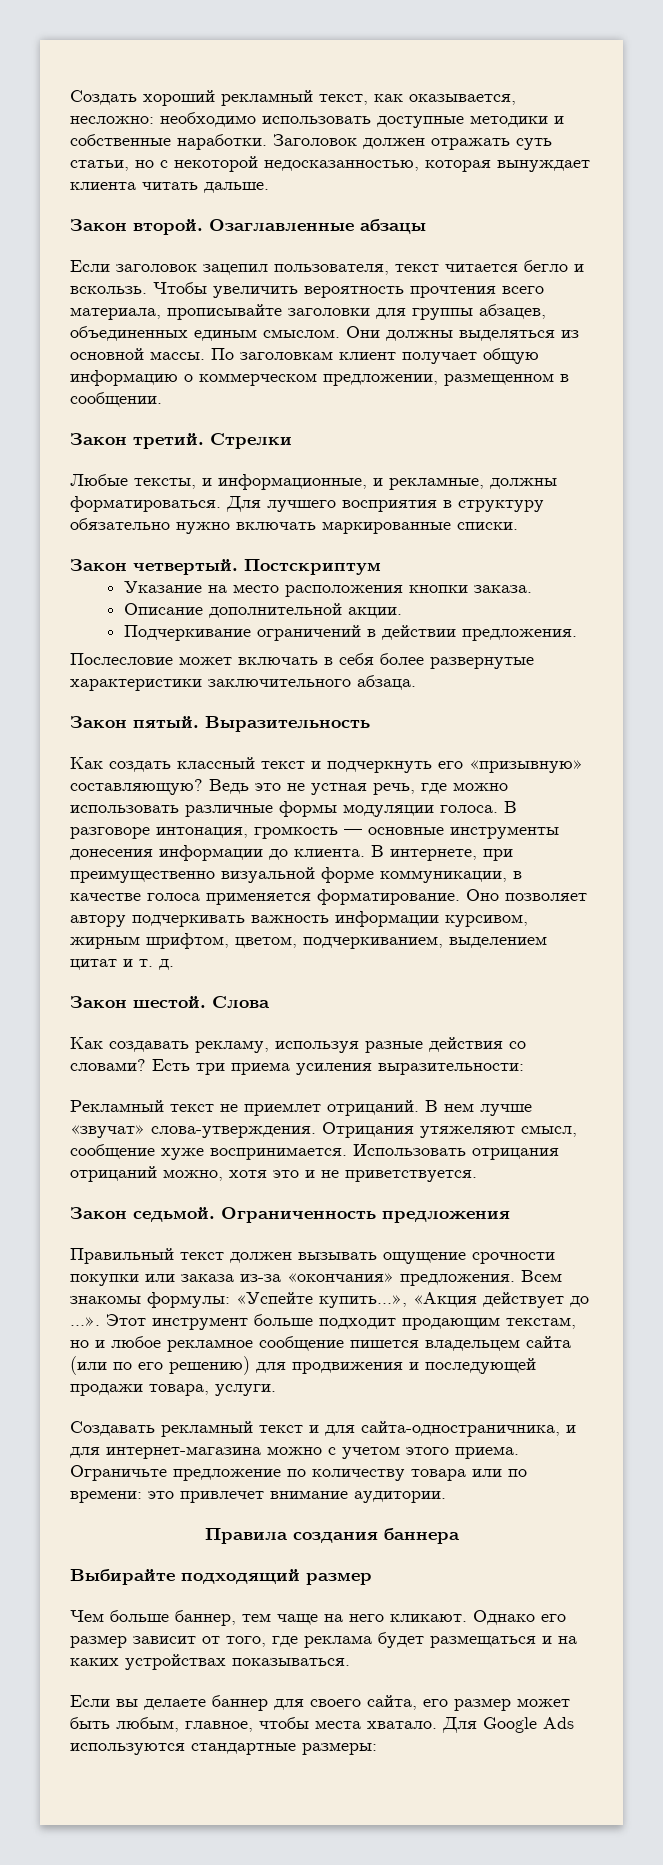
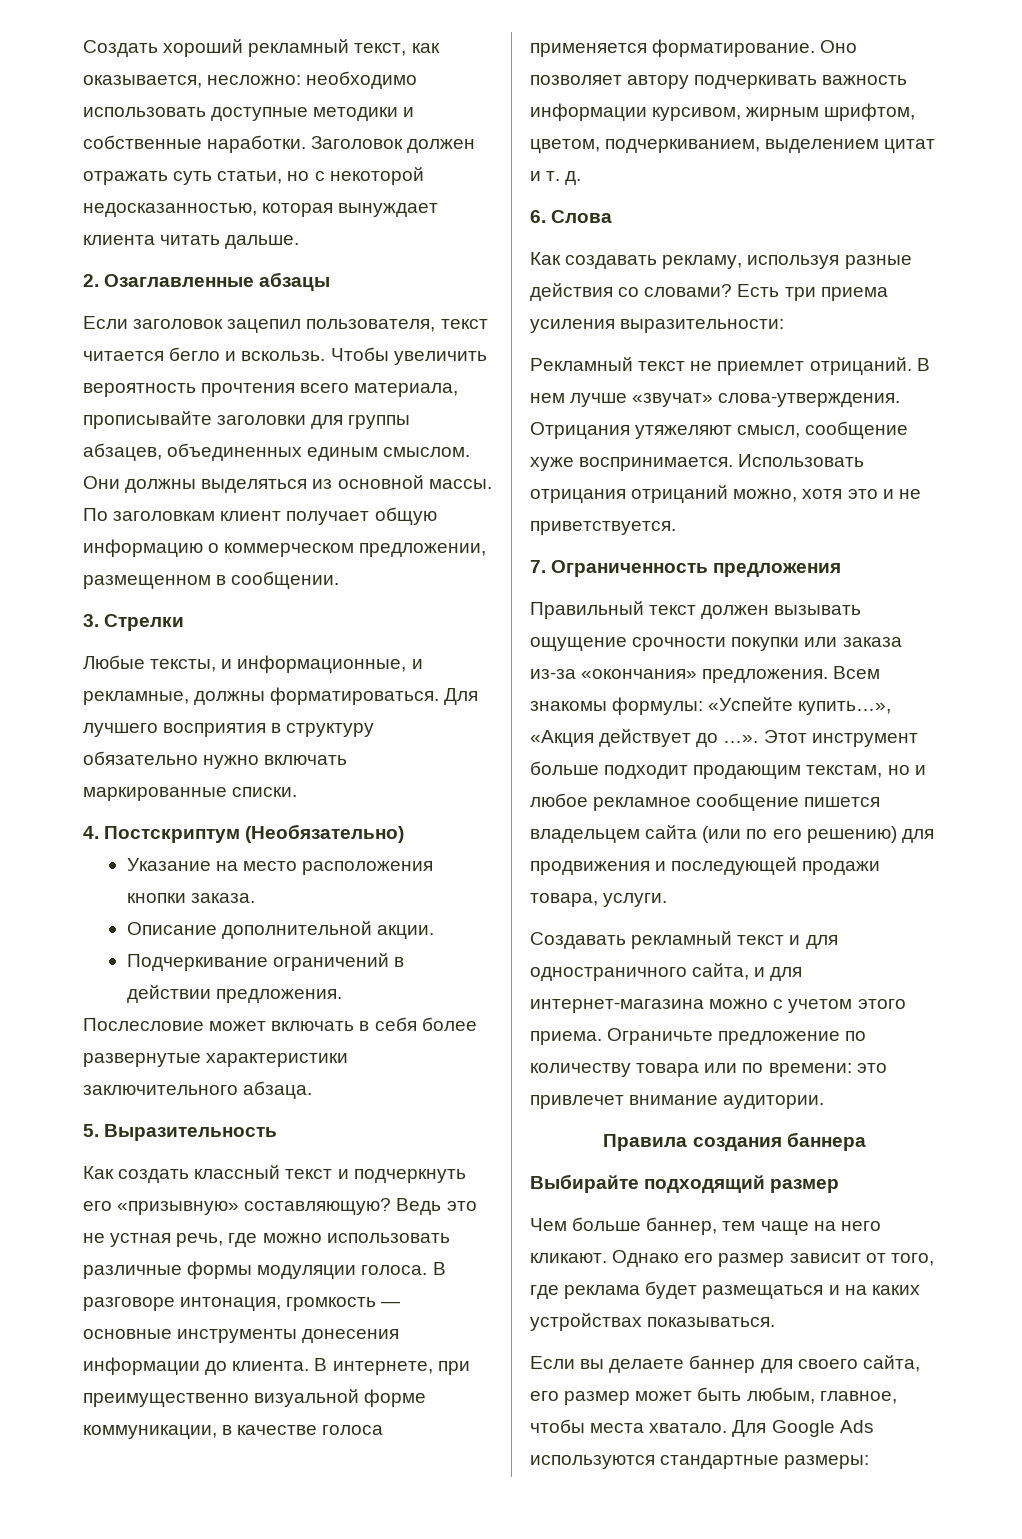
[70,219,203,235] Закон второй. -> [83,274,99,287] 2.
[70,433,204,449] Закон третий. -> [83,614,99,627] 3.
[70,559,238,575] Закон четвертый. -> [83,826,99,839] 4.
(381, 567) none -> [245,824,405,843] (Необязательно)
[70,716,199,728] Закон пятый. -> [83,1124,99,1137] 5.
[70,996,206,1008] Закон шестой. -> [530,210,546,223] 6.
[70,1207,215,1222] Закон седьмой. -> [530,560,546,573] 7.
[361,1421,560,1437] сайта-одностраничника, -> [530,963,750,981] одностраничного сайта,

